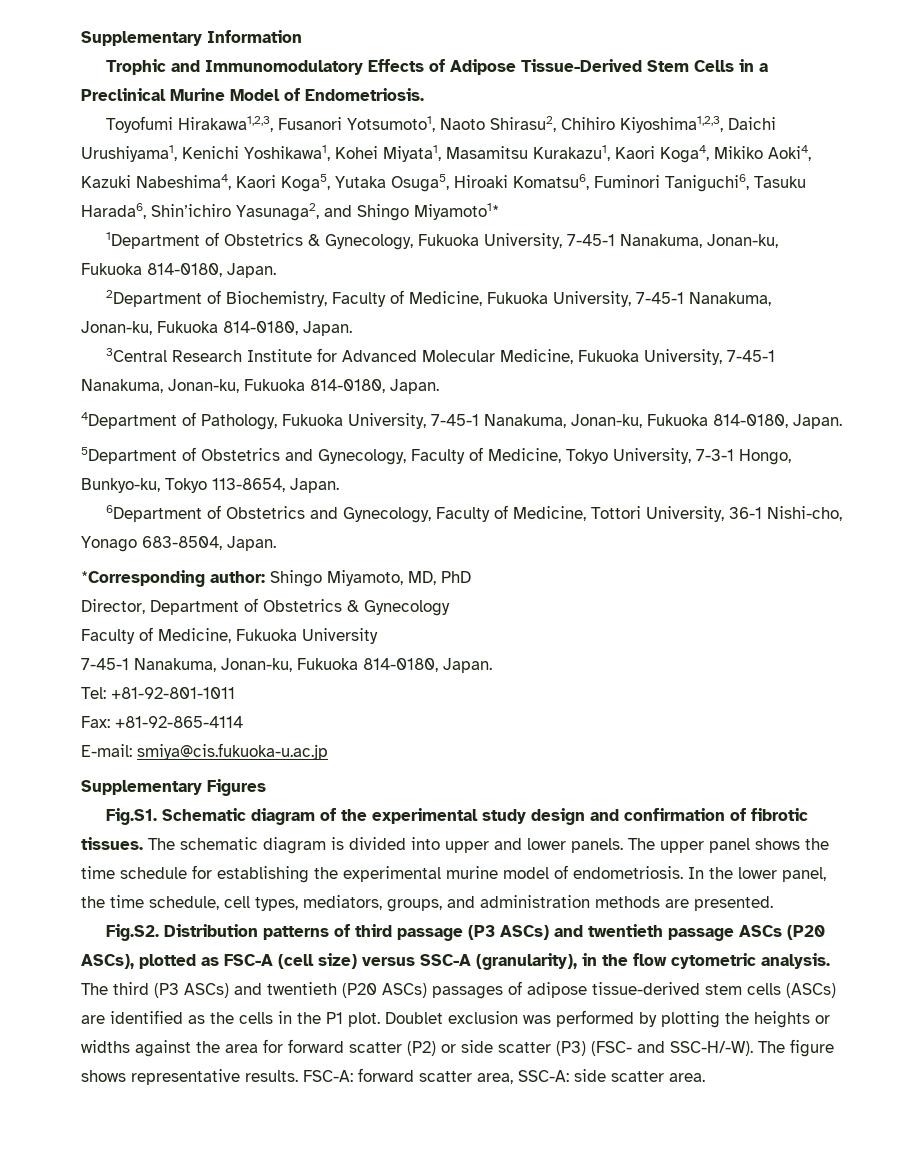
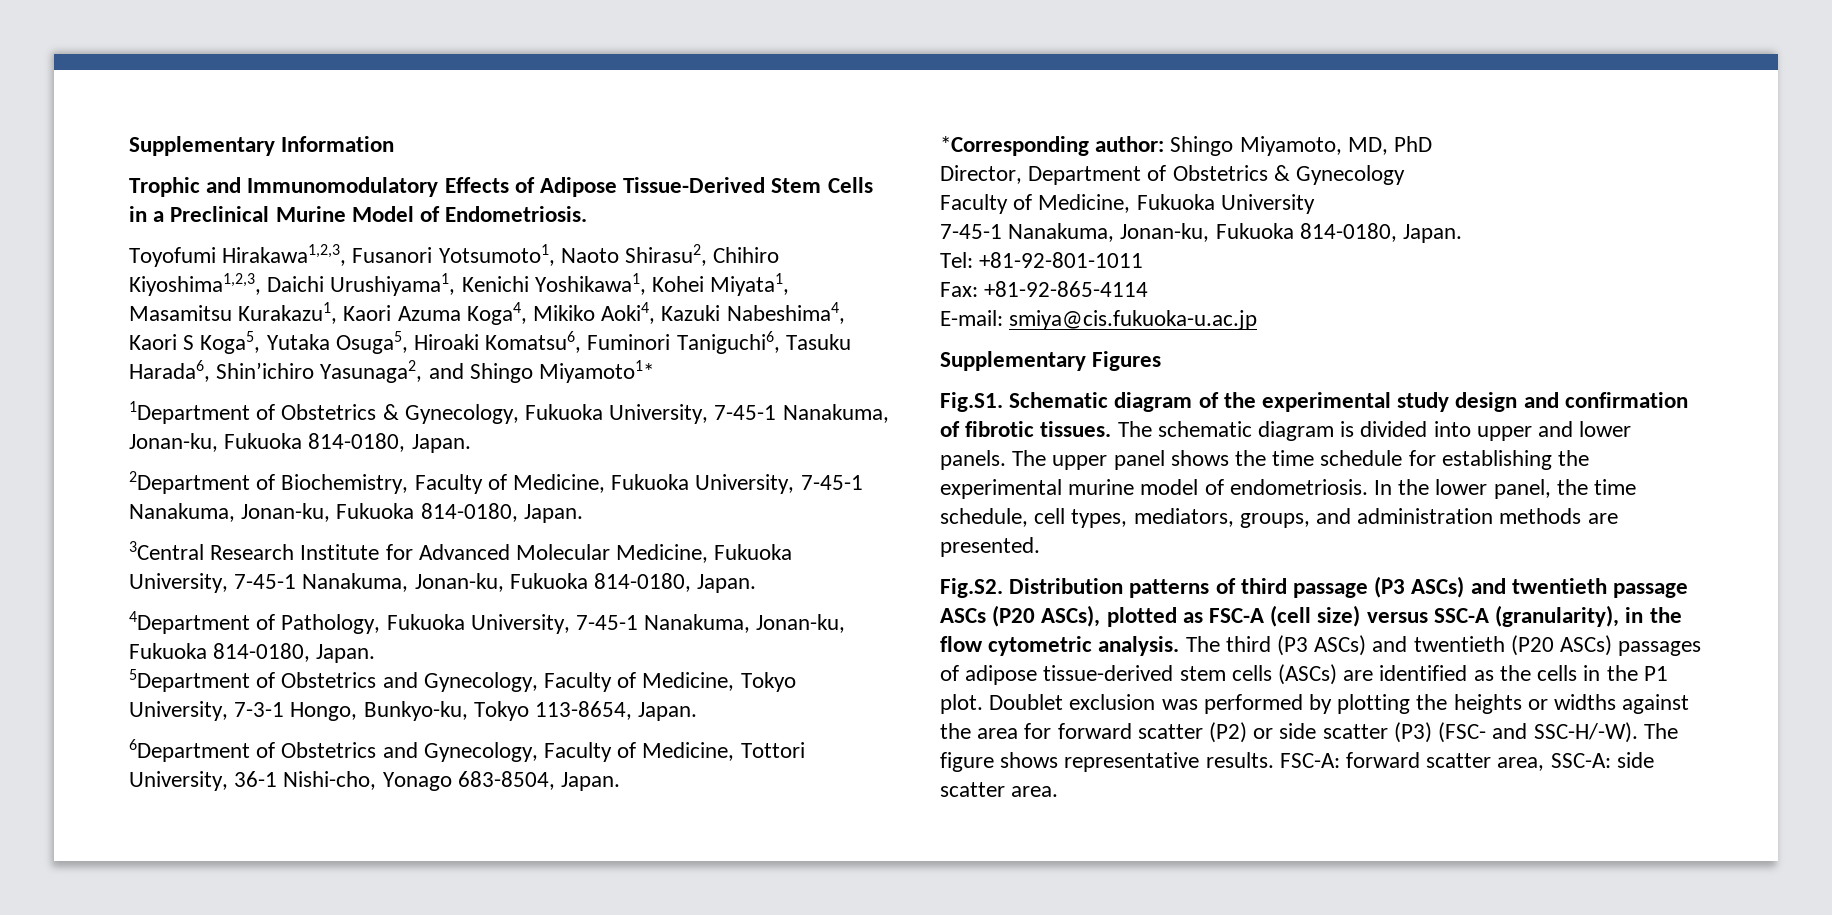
(655, 152) none -> [397,306,461,321] Azuma
(276, 181) none -> [183,335,195,350] S

